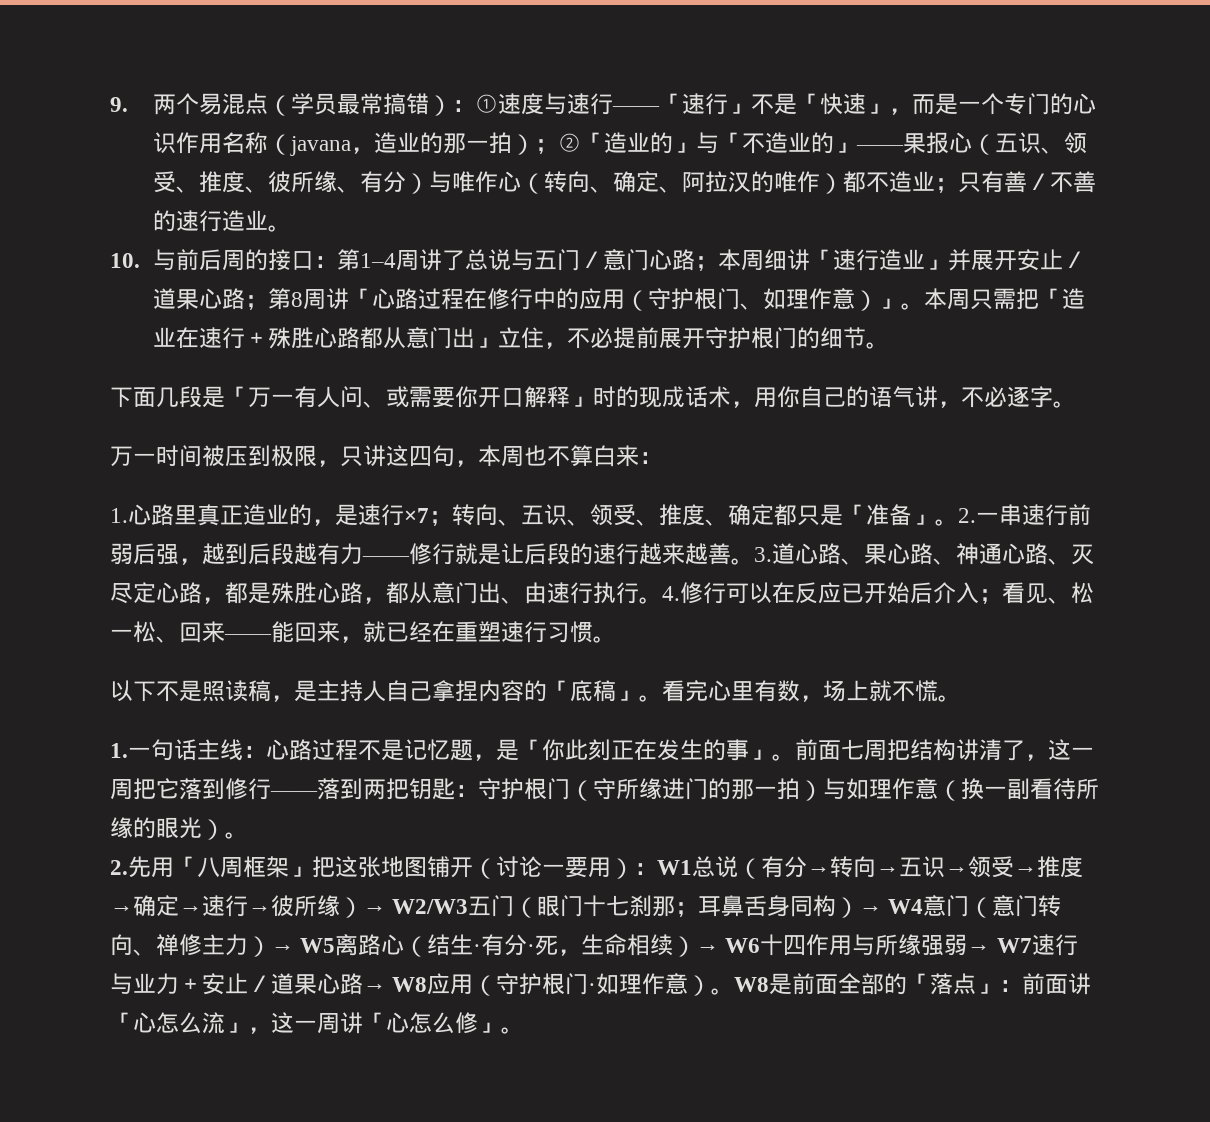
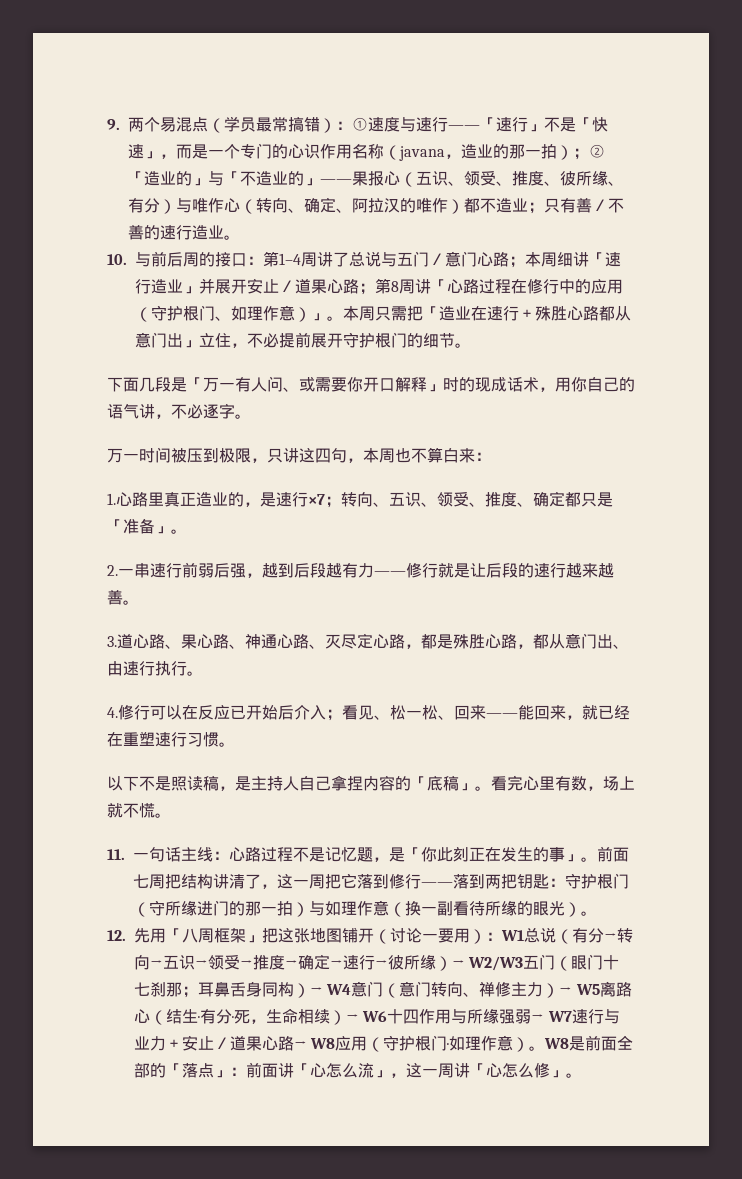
(958, 522) none -> (187, 531) //
(754, 561) none -> (139, 602) //
(662, 600) none -> (203, 673) //
[110,743,128,758] 1. -> [107,849,125,860] 11.
[110,860,128,875] 2. -> [107,930,126,941] 12.

